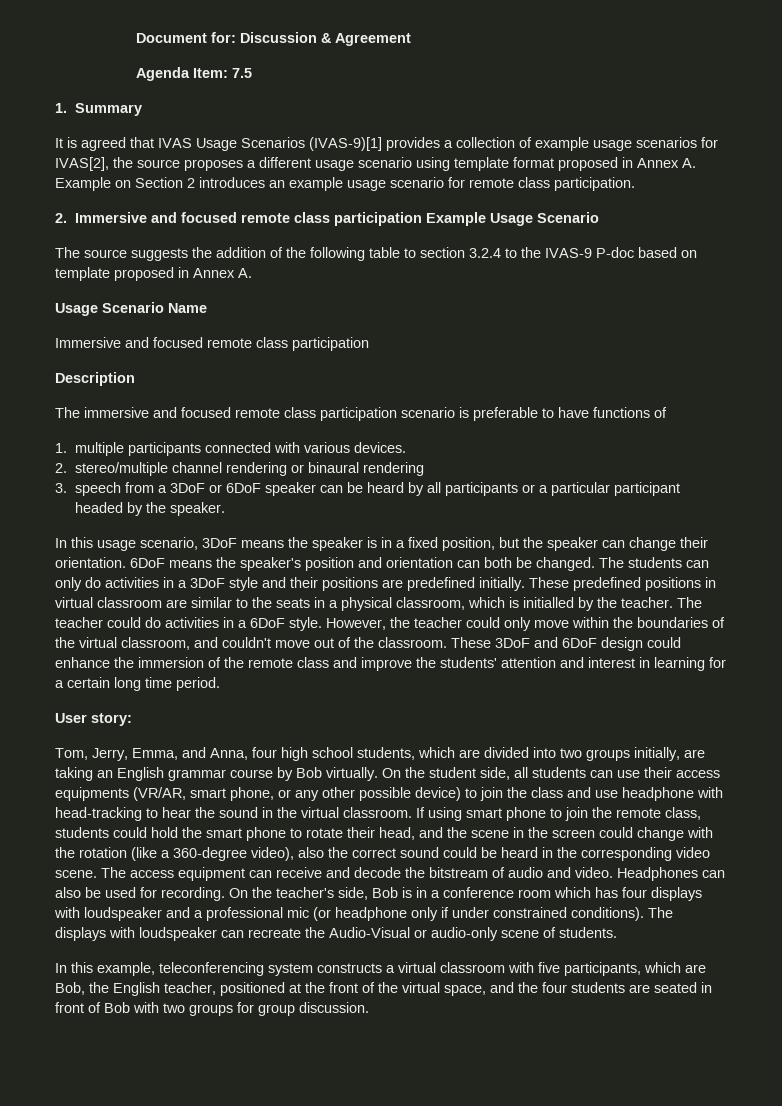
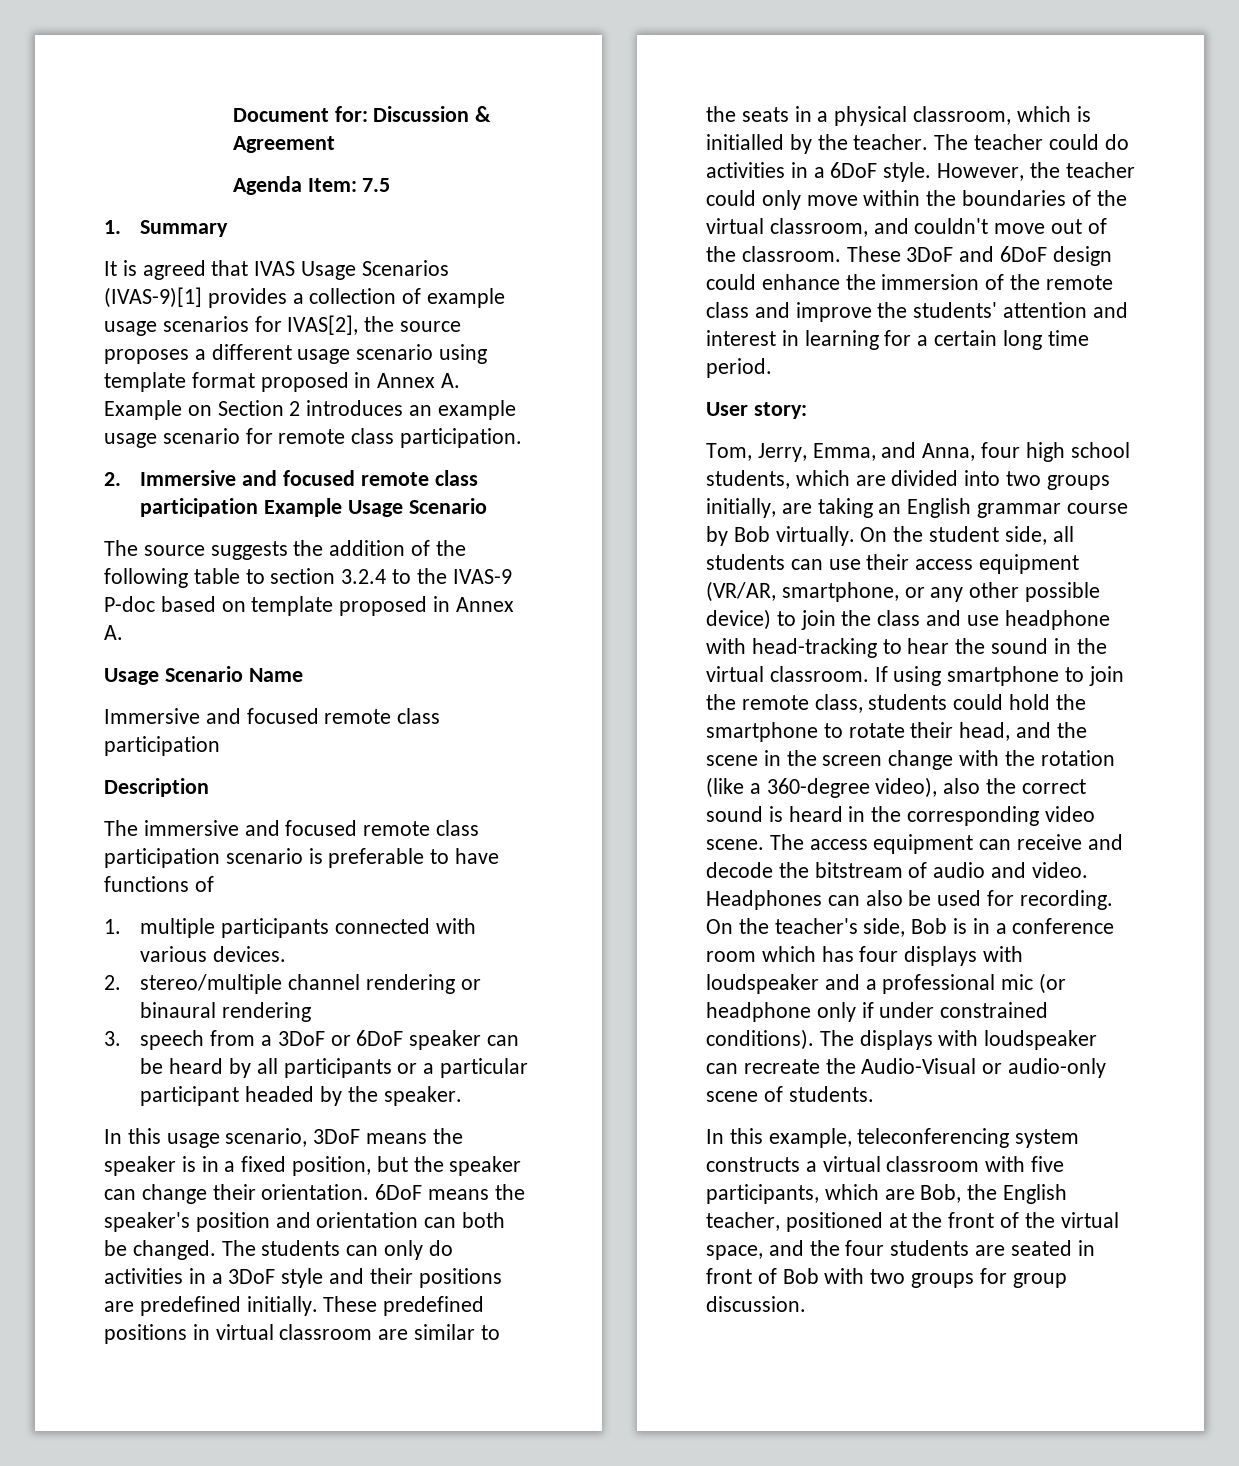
[55,787,274,801] equipments (VR/AR, smart phone, -> [979,554,1080,574] [706,581,899,602] equipment (VR/AR, smartphone,
[466,807,546,821] smart phone -> [947,666,1060,686] smartphone
[206,827,286,841] smart phone -> [706,722,818,742] smartphone
[599,827,633,838] could -> (883, 760) none
[443,847,497,858] could be -> [768,806,783,822] is

